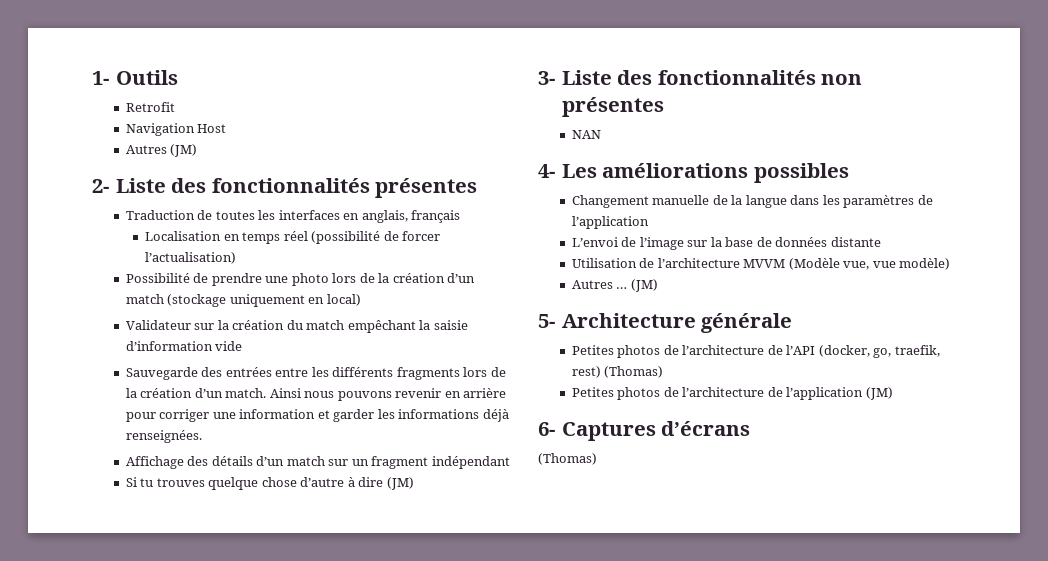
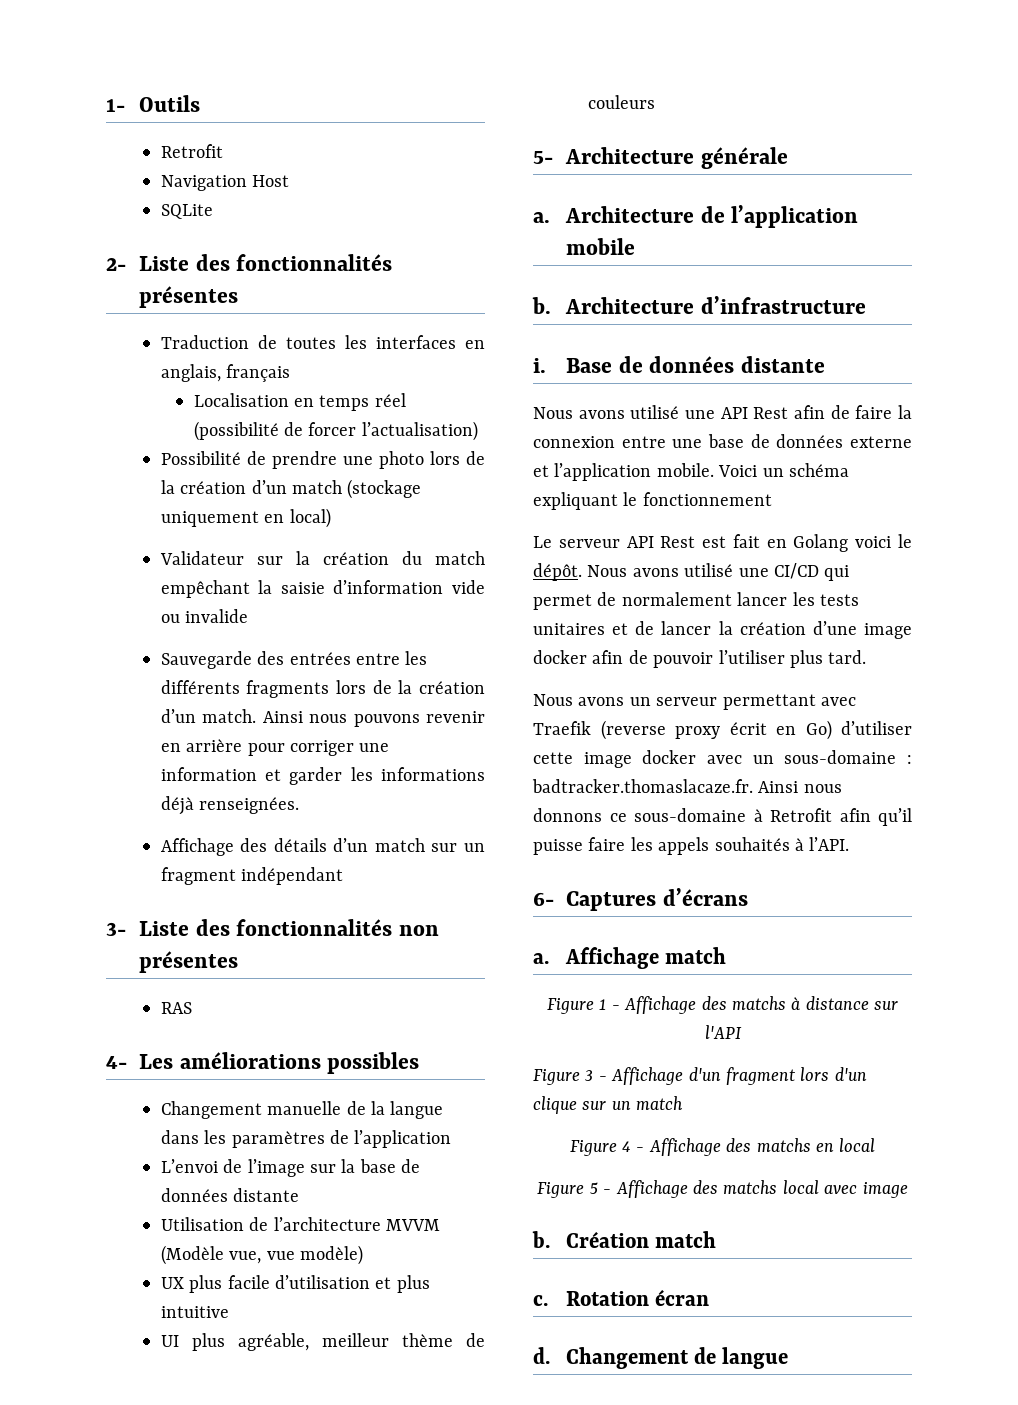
[125,144,198,157] Autres (JM) -> [160,204,213,219] SQLite
(243, 346) none -> [160,609,249,623] ou invalide
[125,477,414,490] // Si tu trouves quelque chose d’autre à dire (JM) -> (344, 876) none
[571,130,601,139] NAN -> [160,1002,192,1014] RAS
[571,279,658,292] [538,313,793,333] [571,345,940,358] [571,366,664,378] [571,387,893,400] [538,421,751,441] [538,453,597,465] Autres … (JM) // 5- Architecture générale // Petites photos de l’architecture de l’API (docker, go, traefik, rest) (Thomas) // Petites photos de l’architecture de l’application (JM) // 6- Captures d’écrans // (Thomas) -> [160,1275,430,1293] [160,1306,229,1318] [160,1333,485,1351] [587,95,655,109] [533,147,788,169] [533,205,859,228] [565,238,635,255] [532,296,866,314] [533,356,826,373] [533,405,912,419] [533,434,912,448] [533,463,849,481] [533,492,772,510] [533,534,912,552] [533,563,850,581] [533,592,859,610] [533,621,912,639] [533,650,867,668] [533,694,856,710] [533,720,912,740] [533,750,912,768] [532,779,842,793] [533,808,912,826] [533,837,850,855] [533,888,748,911] [533,947,727,969] [546,996,899,1014] [704,1025,742,1039] [533,1067,867,1085] [533,1096,684,1114] [569,1138,876,1156] [537,1180,908,1198] [532,1231,717,1248] [533,1289,710,1306] [533,1347,789,1369] UX plus facile d’utilisation et plus intuitive // UI plus agréable, meilleur thème de couleurs // 5- Architecture générale // a. Architecture de l’application mobile // b. Architecture d’infrastructure // i. Base de données distante // Nous avons utilisé une API Rest afin de faire la connexion entre une base de données externe et l’application mobile. Voici un schéma expliquant le fonctionnement // Le serveur API Rest est fait en Golang voici le dépôt. Nous avons utilisé une CI/CD qui permet de normalement lancer les tests unitaires et de lancer la création d’une image docker afin de pouvoir l’utiliser plus tard. // Nous avons un serveur permettant avec Traefik (reverse proxy écrit en Go) d’utiliser cette image docker avec un sous-domaine : badtracker.thomaslacaze.fr. Ainsi nous donnons ce sous-domaine à Retrofit afin qu’il puisse faire les appels souhaités à l’API. // 6- Captures d’écrans // a. Affichage match // Figure 1 - Affichage des matchs à distance sur l'API // Figure 3 - Affichage d'un fragment lors d'un clique sur un match // Figure 4 - Affichage des matchs en local // Figure 5 - Affichage des matchs local avec image // b. Création match // c. Rotation écran // d. Changement de langue

